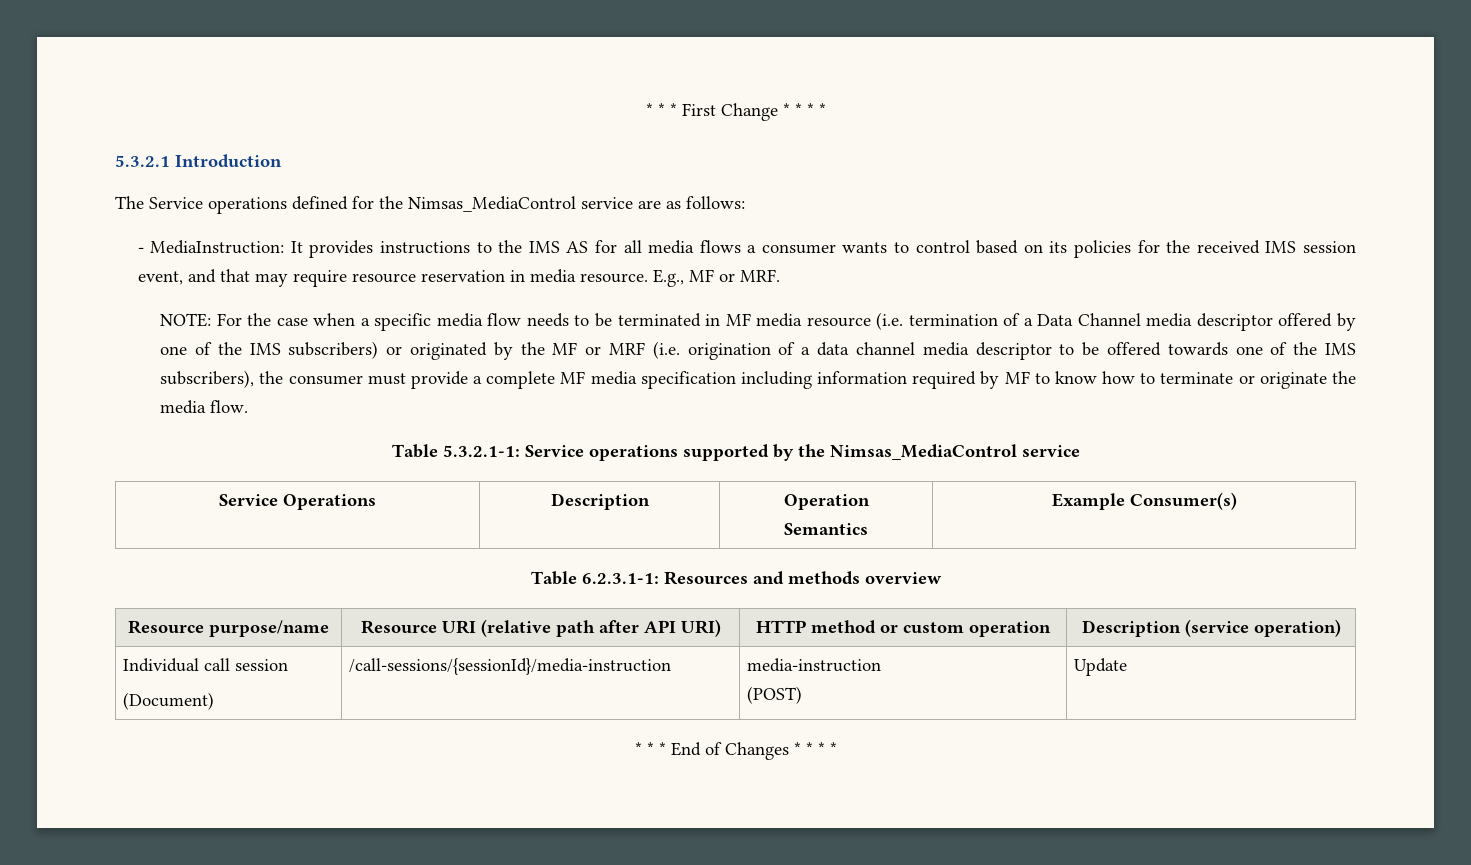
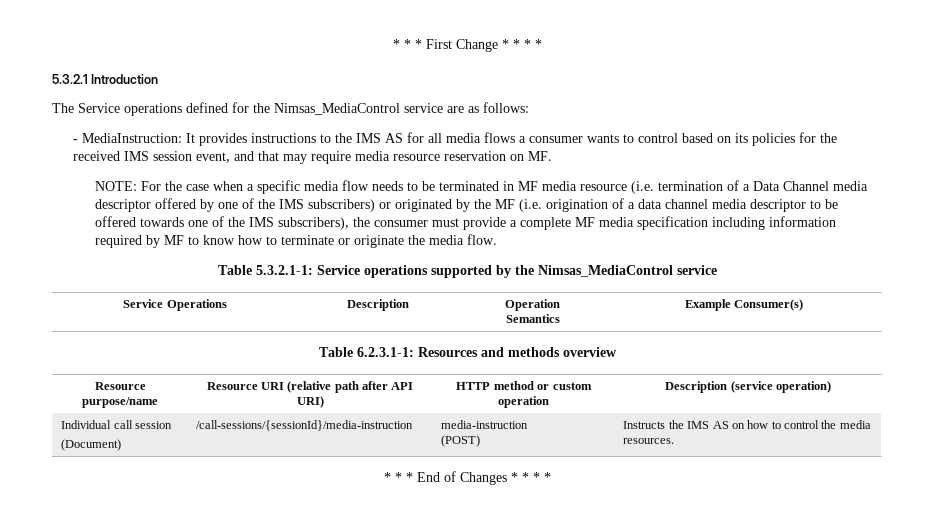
(347, 278) none -> [355,151,391,161] media
[509,269,780,287] in media resource. E.g., MF or MRF. -> [510,151,553,161] on MF.
[585,342,646,355] or MRF -> (515, 204) none
[1074,658,1128,676] Update -> [623,420,871,429] [623,438,675,444] Instructs the IMS AS on how to control the media resources.

